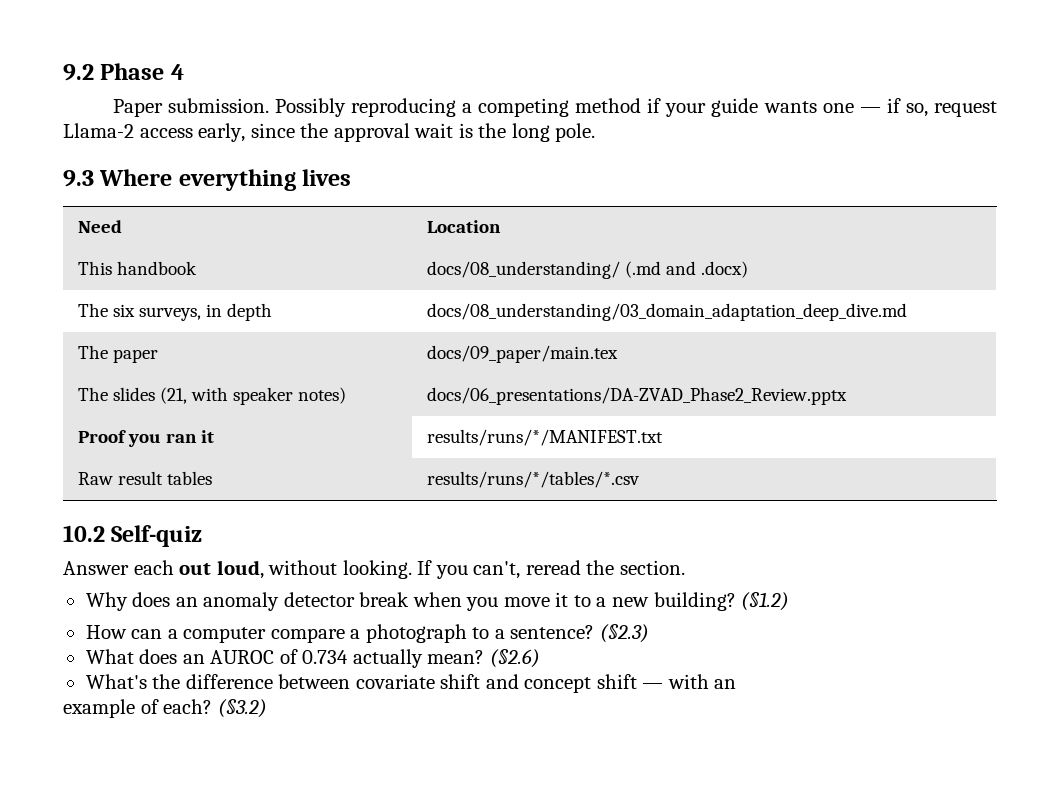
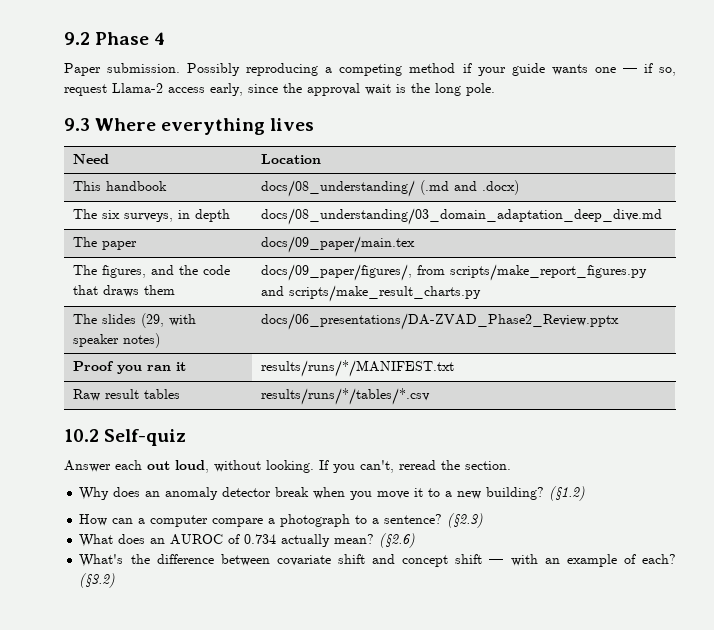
(619, 354) none -> [72,265,230,278] [72,285,175,297] [260,264,647,281] [260,285,481,302] // The figures, and the code that draws them | docs/09_paper/figures/, from scripts/make_report_figures.py and scripts/make_result_charts.py
[160,387,188,404] (21, -> [140,313,164,328] (29,
(737, 684) // -> (560, 561) none

